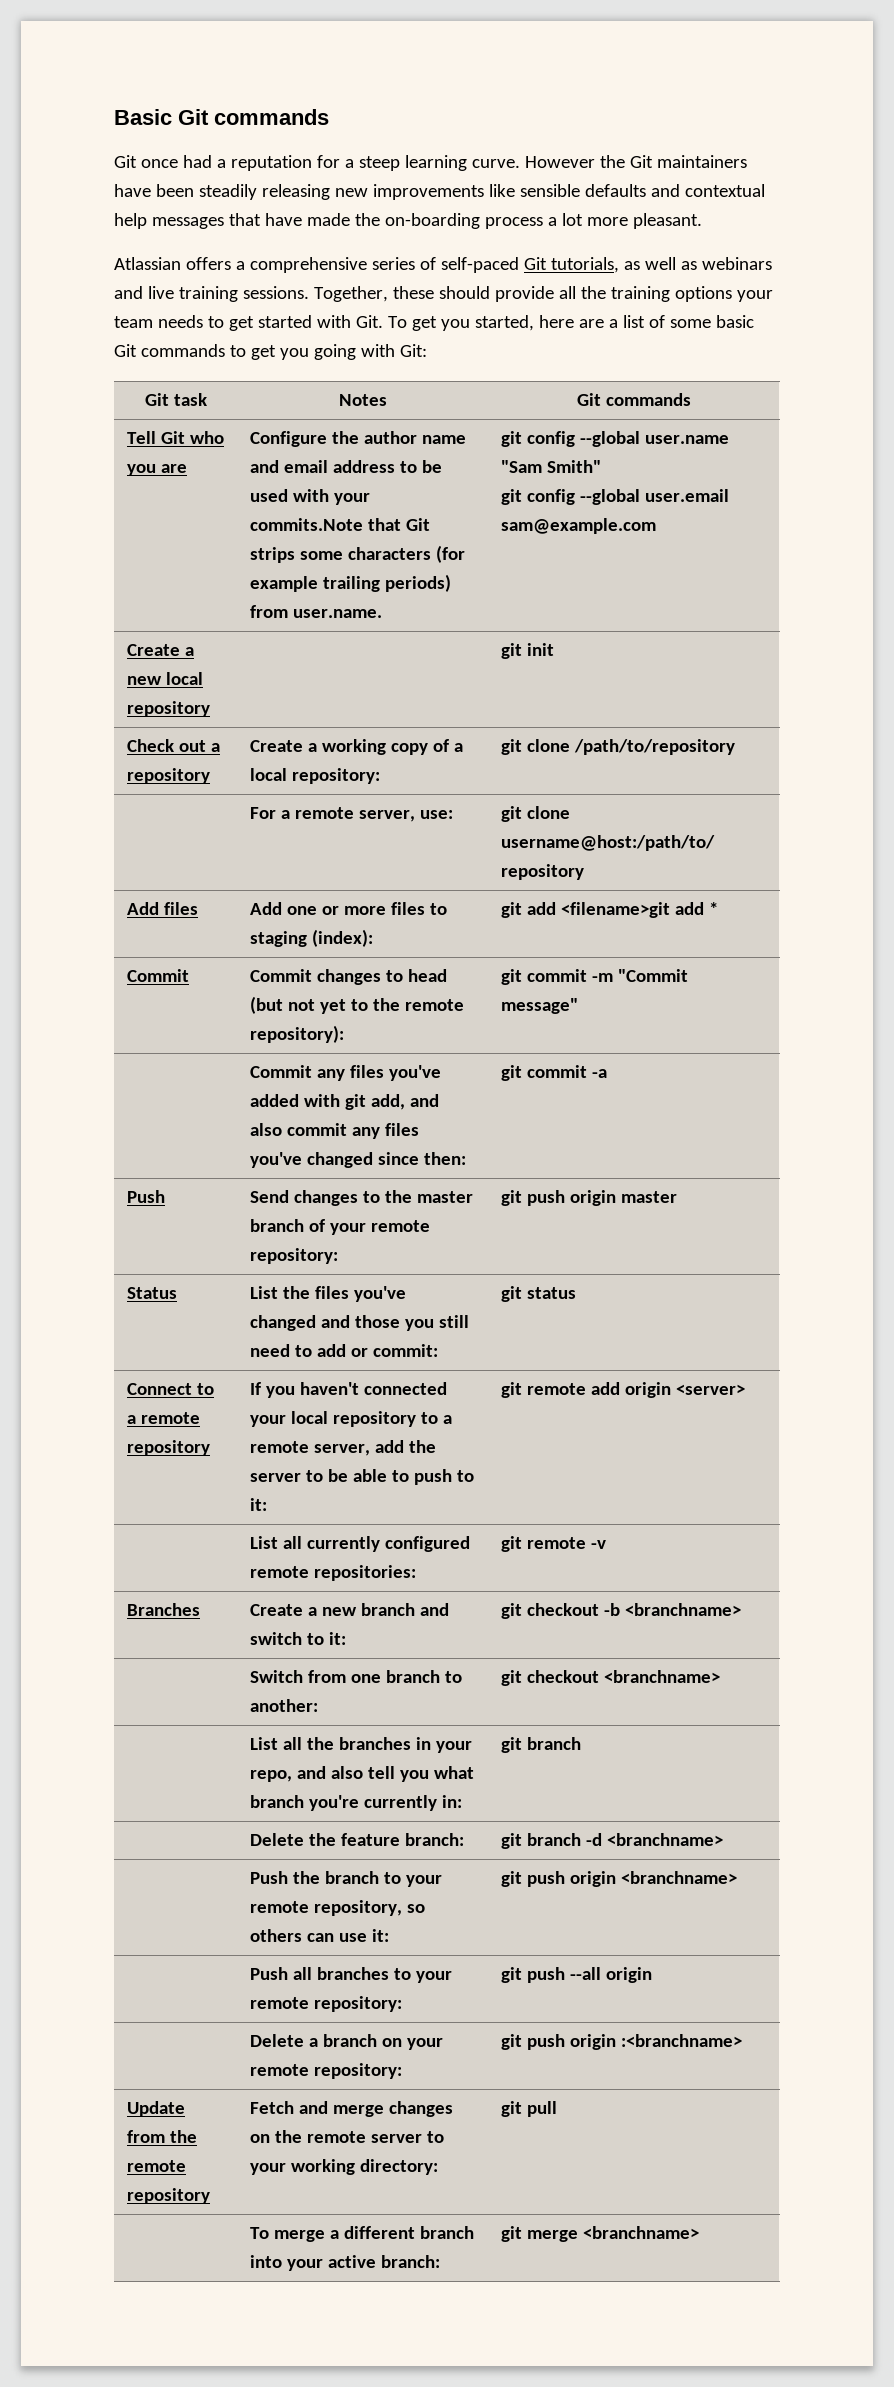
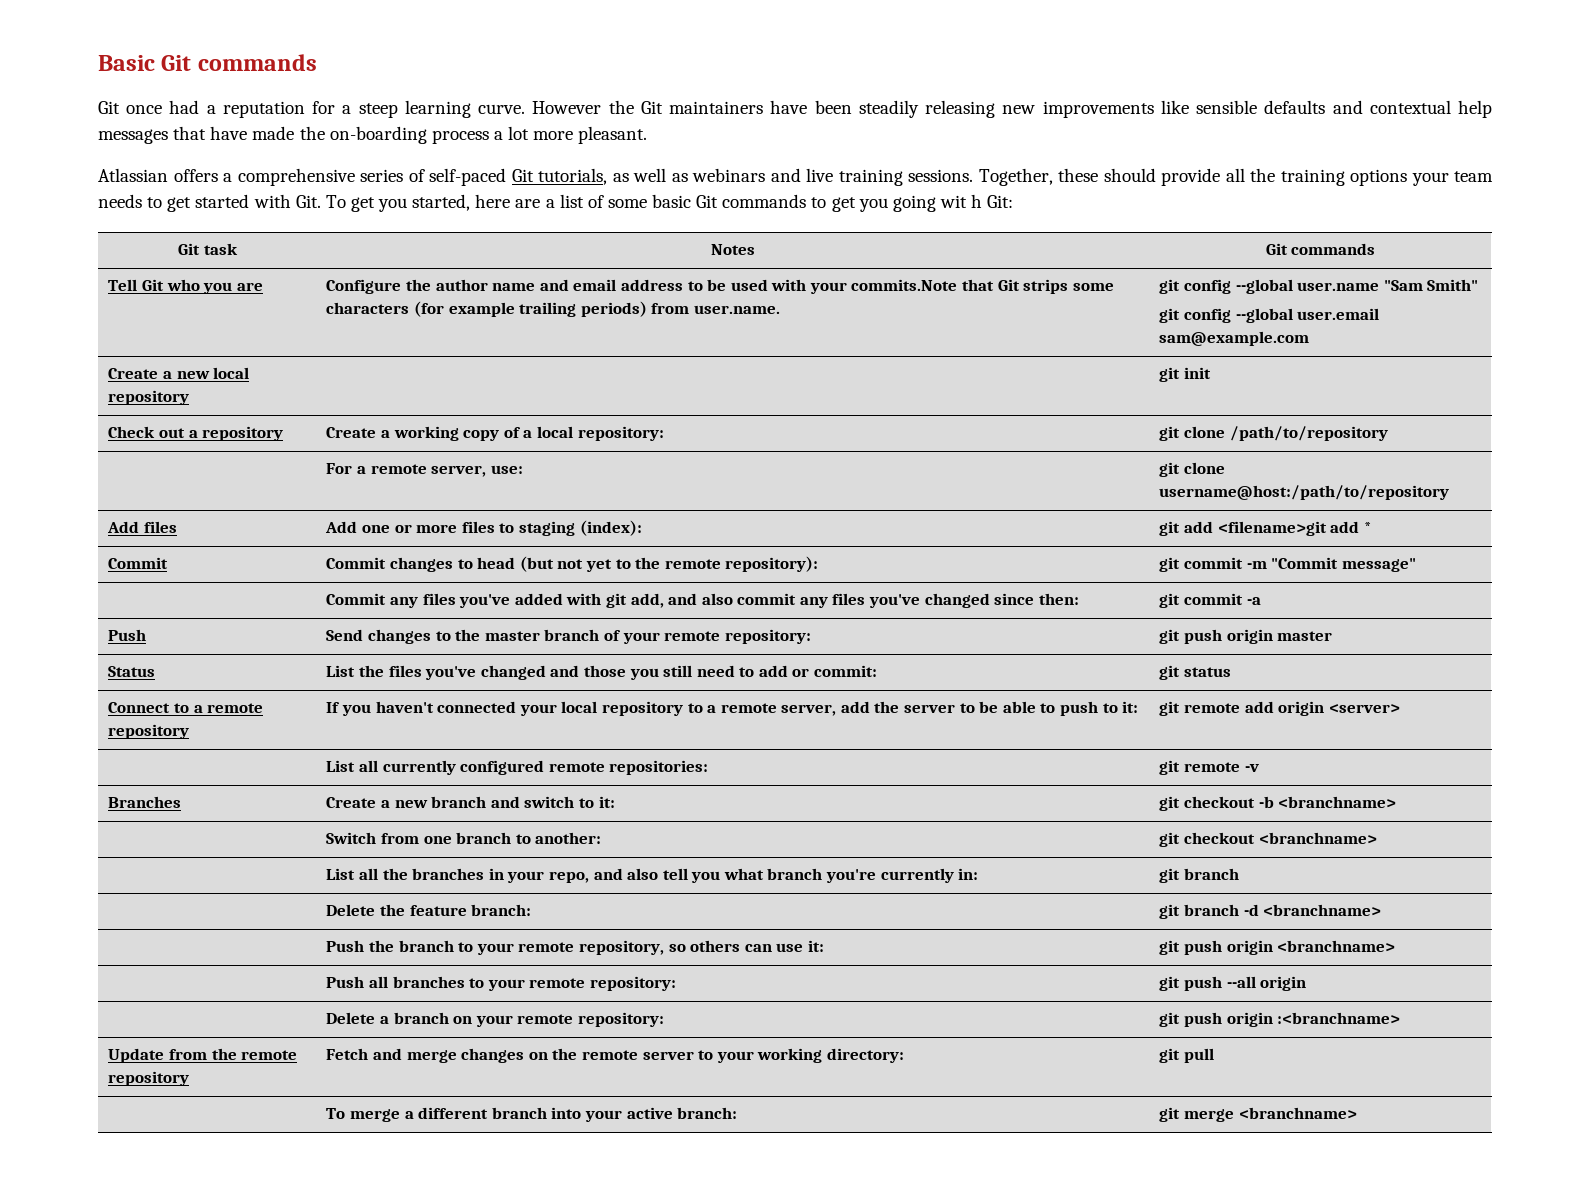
[360,344,395,357] with -> [939,194,983,208] wit h

